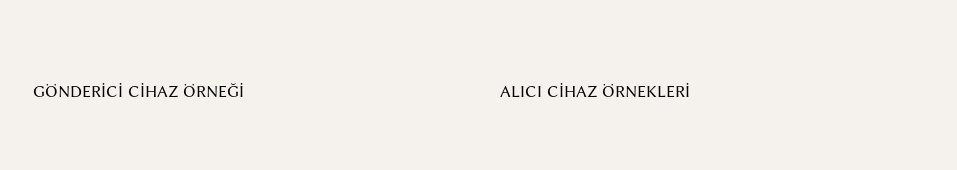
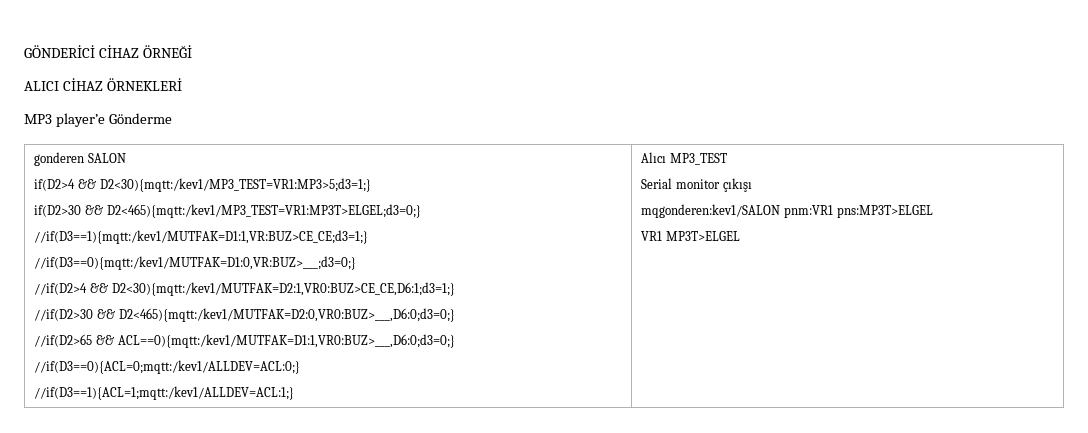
(691, 90) none -> [24,113,172,127] [34,152,126,166] [34,178,371,192] [34,204,421,218] [34,230,369,244] [34,256,357,270] [34,282,455,296] [34,308,455,322] [34,334,455,348] [34,360,301,374] [34,386,295,400] [641,152,727,165] [641,178,752,192] [641,204,933,218] [641,231,740,241] // MP3 player’e Gönderme // gonderen SALON // if(D2>4 && D2<30){mqtt:/kev1/MP3_TEST=VR1:MP3>5;d3=1;} // if(D2>30 && D2<465){mqtt:/kev1/MP3_TEST=VR1:MP3T>ELGEL;d3=0;} // //if(D3==1){mqtt:/kev1/MUTFAK=D1:1,VR:BUZ>CE_CE;d3=1;} // //if(D3==0){mqtt:/kev1/MUTFAK=D1:0,VR:BUZ>___;d3=0;} // //if(D2>4 && D2<30){mqtt:/kev1/MUTFAK=D2:1,VR0:BUZ>CE_CE,D6:1;d3=1;} // //if(D2>30 && D2<465){mqtt:/kev1/MUTFAK=D2:0,VR0:BUZ>___,D6:0;d3=0;} // //if(D2>65 && ACL==0){mqtt:/kev1/MUTFAK=D1:1,VR0:BUZ>___,D6:0;d3=0;} // //if(D3==0){ACL=0;mqtt:/kev1/ALLDEV=ACL:0;} // //if(D3==1){ACL=1;mqtt:/kev1/ALLDEV=ACL:1;} | Alıcı MP3_TEST // Serial monitor çıkışı // mqgonderen:kev1/SALON pnm:VR1 pns:MP3T>ELGEL // VR1 MP3T>ELGEL

